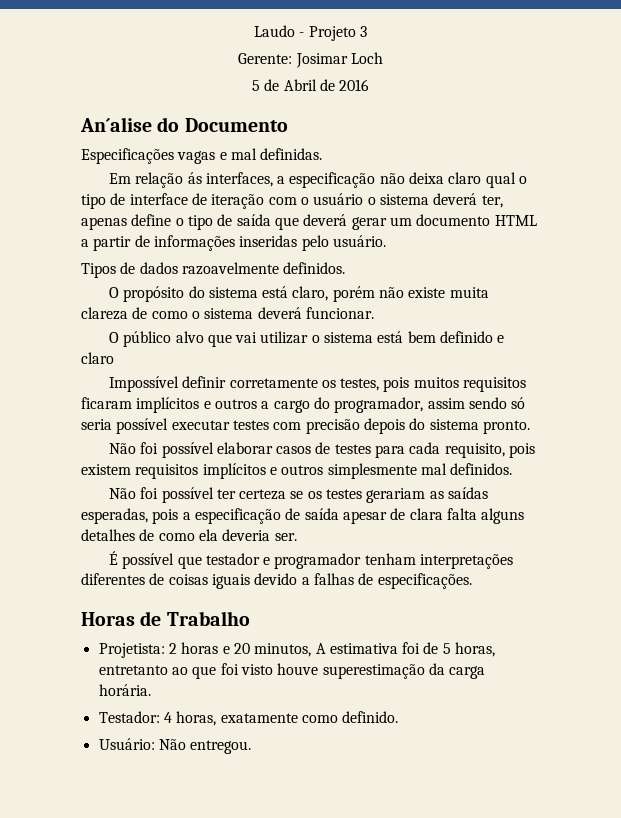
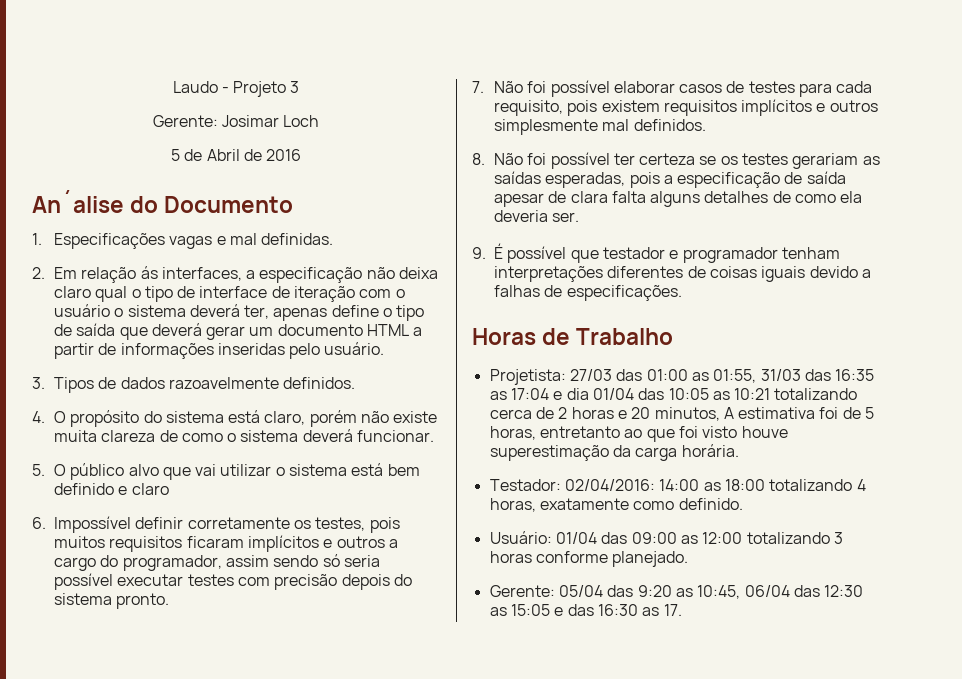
(288, 125) none -> [32,233,42,245] 1.
(323, 154) none -> [32,267,45,279] 2.
(386, 241) none -> [32,377,45,389] 3.
(346, 268) none -> [32,411,45,423] 4.
(374, 313) none -> [32,464,45,476] 5.
(114, 358) none -> [32,517,46,529] 6.
(530, 427) none -> [472,81,484,93] 7.
(513, 469) none -> [472,153,485,165] 8.
(297, 537) none -> [472,247,486,259] 9.
(165, 650) none -> [569,369,875,383] [489,388,858,400] [489,407,554,419] 27/03 das 01:00 as 01:55, 31/03 das 16:35 as 17:04 e dia 01/04 das 10:05 as 10:21 totalizando cerca de
(160, 717) none -> [564,479,853,491] 02/04/2016: 14:00 as 18:00 totalizando
[158,739,252,754] Não entregou. -> [555,532,843,544] [489,551,689,567] [489,585,864,599] [489,604,682,616] 01/04 das 09:00 as 12:00 totalizando 3 horas conforme planejado. // Gerente: 05/04 das 9:20 as 10:45, 06/04 das 12:30 as 15:05 e das 16:30 as 17.

